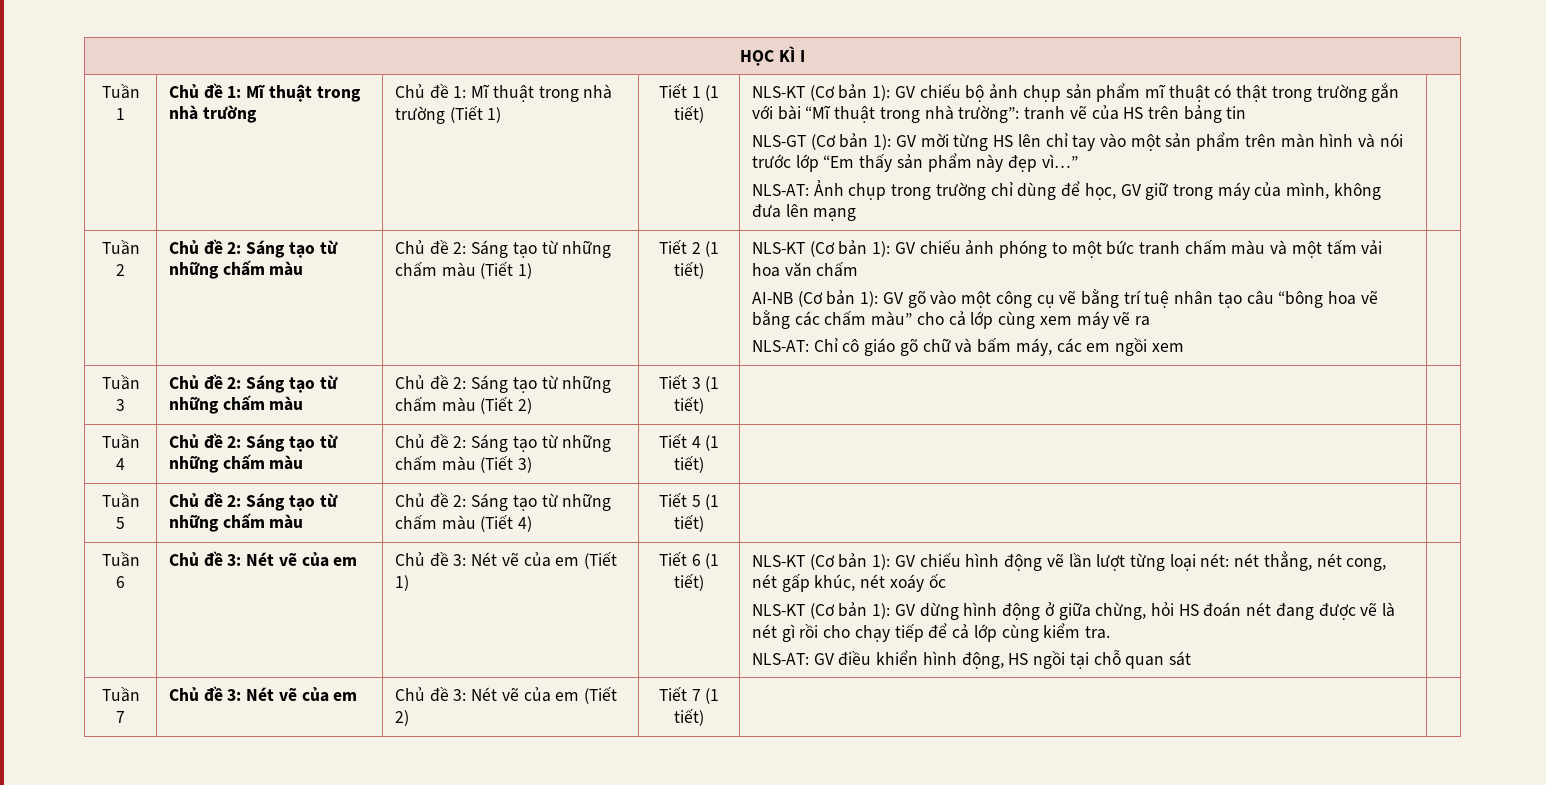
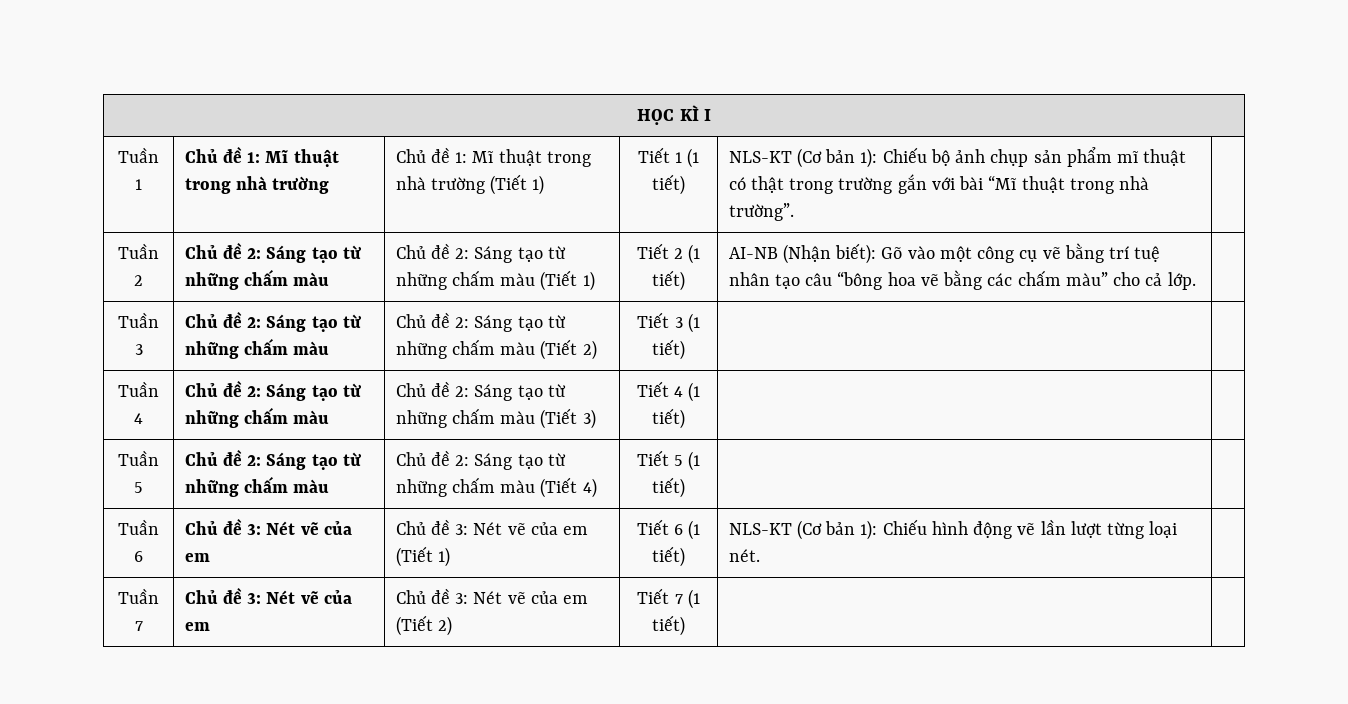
[894,84,961,98] GV chiếu -> [882,147,927,163] Chiếu
[958,105,1247,123] [752,132,1403,151] [752,153,1078,172] [752,180,1381,200] [752,204,857,221] trường”: tranh vẽ của HS trên bảng tin // NLS-GT (Cơ bản 1): GV mời từng HS lên chỉ tay vào một sản phẩm trên màn hình và nói trước lớp “Em thấy sản phẩm này đẹp vì…” // NLS-AT: Ảnh chụp trong trường chỉ dùng để học, GV giữ trong máy của mình, không đưa lên mạng -> [728,203,794,221] trường”.
[752,240,1383,258] [752,262,859,277] [752,290,926,308] NLS-KT (Cơ bản 1): GV chiếu ảnh phóng to một bức tranh chấm màu và một tấm vải hoa văn chấm // AI-NB (Cơ bản 1): GV gõ -> [728,243,903,264] AI-NB (Nhận biết): Gõ
[970,311,1151,329] [752,338,1184,356] lớp cùng xem máy vẽ ra // NLS-AT: Chỉ cô giáo gõ chữ và bấm máy, các em ngồi xem -> [1167,272,1196,290] lớp.
[894,553,961,567] GV chiếu -> [882,519,927,535] Chiếu
[1200,551,1387,571] [752,574,946,592] [752,602,1396,620] [752,623,1111,642] [752,650,1192,669] nét: nét thẳng, nét cong, nét gấp khúc, nét xoáy ốc // NLS-KT (Cơ bản 1): GV dừng hình động ở giữa chừng, hỏi HS đoán nét đang được vẽ là nét gì rồi cho chạy tiếp để cả lớp cùng kiểm tra. // NLS-AT: GV điều khiển hình động, HS ngồi tại chỗ quan sát -> [728,549,760,562] nét.

